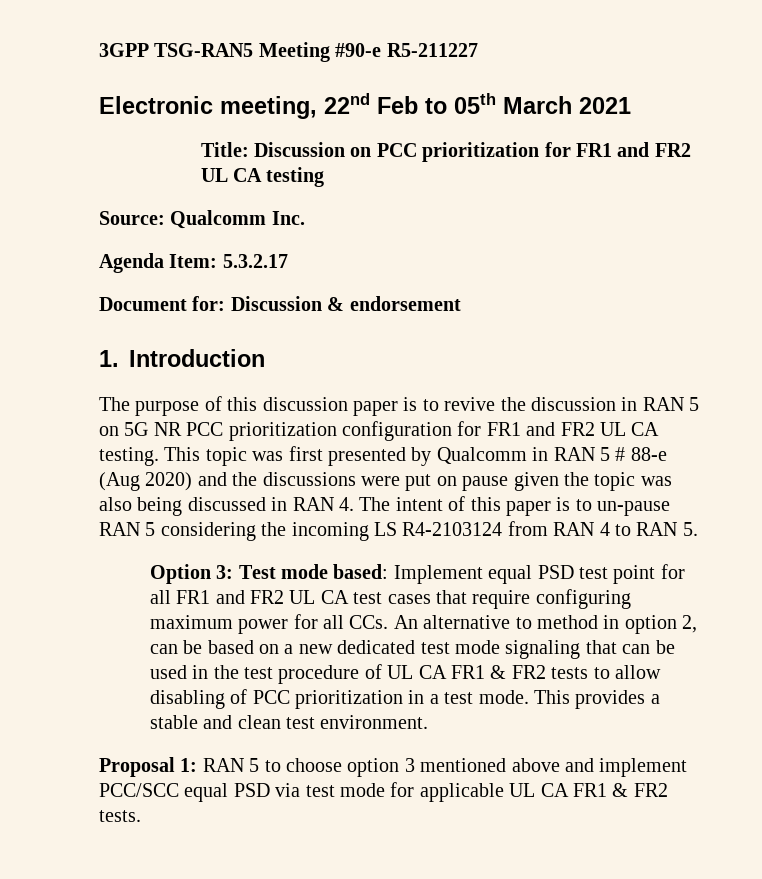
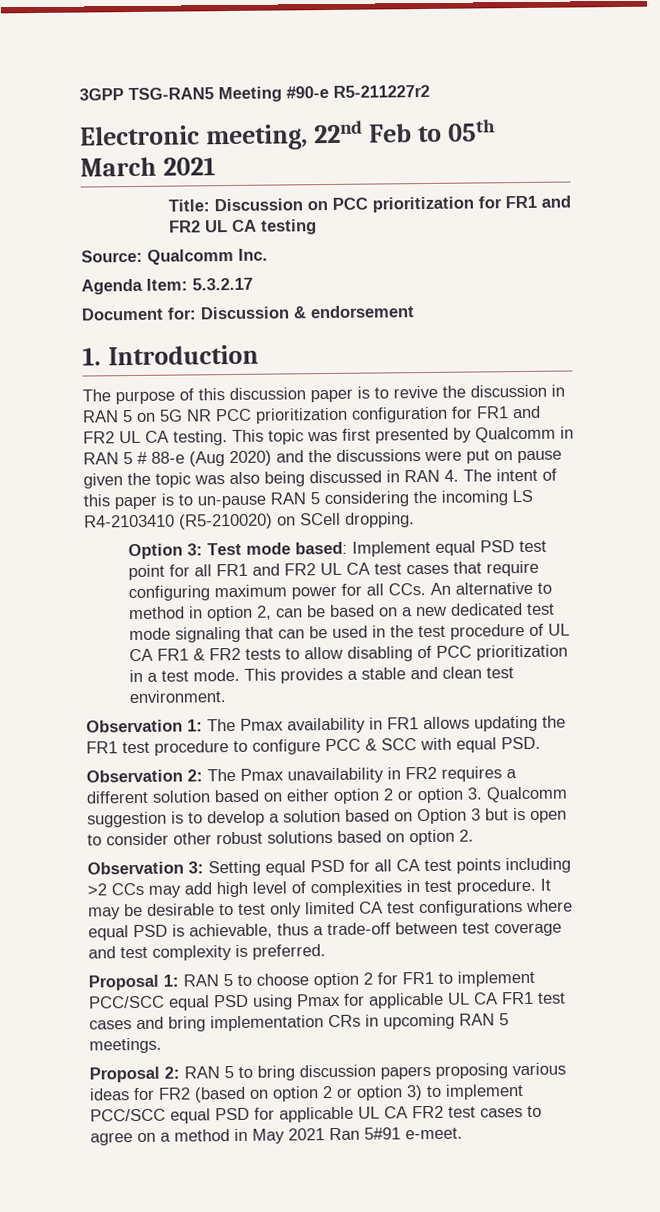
[386,43,478,57] R5-211227 -> [333,84,430,98] R5-211227r2
[402,521,698,536] R4-2103124 from RAN 4 to RAN 5. -> [84,512,415,530] R4-2103410 (R5-210020) on SCell dropping.
(429, 722) none -> [86,715,566,734] [86,736,541,756] [86,766,517,784] [86,786,568,804] [87,808,567,828] [87,829,474,846] [87,857,571,877] [87,878,551,898] [88,899,573,920] [88,921,562,941] [88,944,326,961] // Observation 1: The Pmax availability in FR1 allows updating the FR1 test procedure to configure PCC & SCC with equal PSD. // Observation 2: The Pmax unavailability in FR2 requires a different solution based on either option 2 or option 3. Qualcomm suggestion is to develop a solution based on Option 3 but is open to consider other robust solutions based on option 2. // Observation 3: Setting equal PSD for all CA test points including >2 CCs may add high level of complexities in test procedure. It may be desirable to test only limited CA test configurations where equal PSD is achievable, thus a trade-off between test coverage and test complexity is preferred.
[404,758,688,777] [99,783,385,802] 3 mentioned above and implement PCC/SCC equal PSD via test mode -> [363,970,535,987] [89,993,341,1011] 2 for FR1 to implement PCC/SCC equal PSD using Pmax
[612,783,668,797] [99,810,141,822] & FR2 tests. -> [537,992,566,1004] [89,1013,509,1032] [89,1037,162,1054] [89,1062,566,1083] [89,1084,524,1103] [90,1105,542,1124] [90,1127,463,1146] test cases and bring implementation CRs in upcoming RAN 5 meetings. // Proposal 2: RAN 5 to bring discussion papers proposing various ideas for FR2 (based on option 2 or option 3) to implement PCC/SCC equal PSD for applicable UL CA FR2 test cases to agree on a method in May 2021 Ran 5#91 e-meet.

